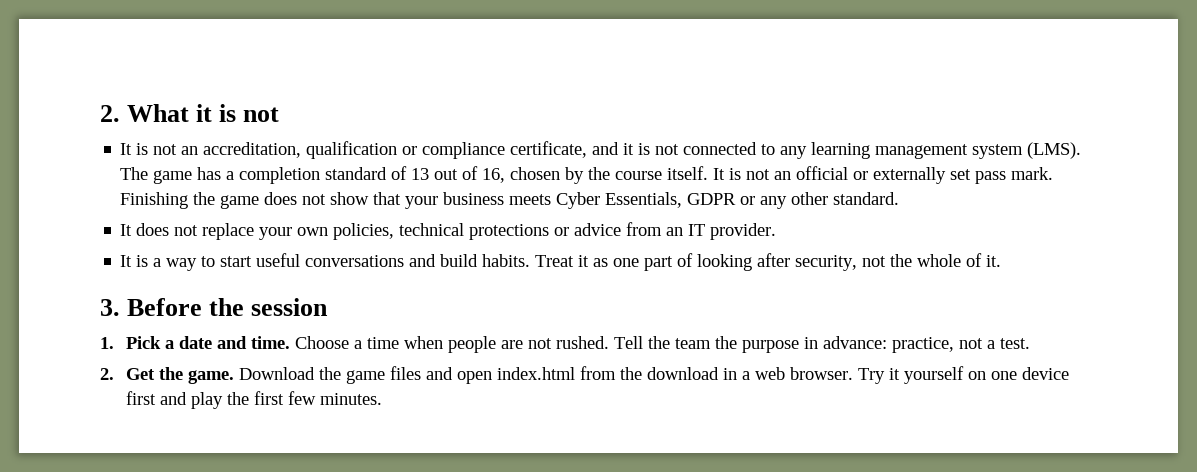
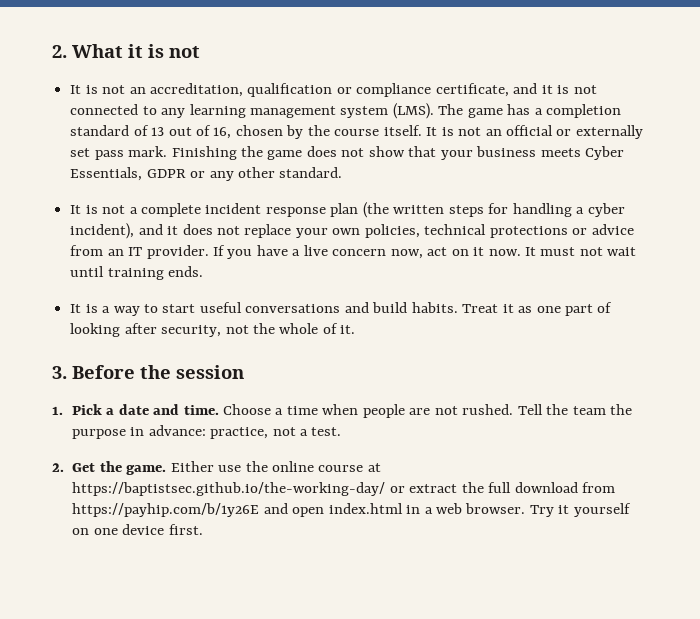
(133, 230) none -> [85,202,625,218] [70,223,179,239] is not a complete incident response plan (the written steps for handling a cyber incident), and it
(777, 231) none -> [212,245,637,259] [70,266,204,280] If you have a live concern now, act on it now. It must not wait until training ends.
[238,366,719,384] Download the game files and open index.html from the download -> [170,461,381,472] [72,482,615,496] [72,503,403,517] Either use the online course at https://baptistsec.github.io/the-working-day/ or extract the full download from https://payhip.com/b/1y26E and open index.html
[125,391,382,409] first and play the first few minutes. -> [168,524,203,535] first.

